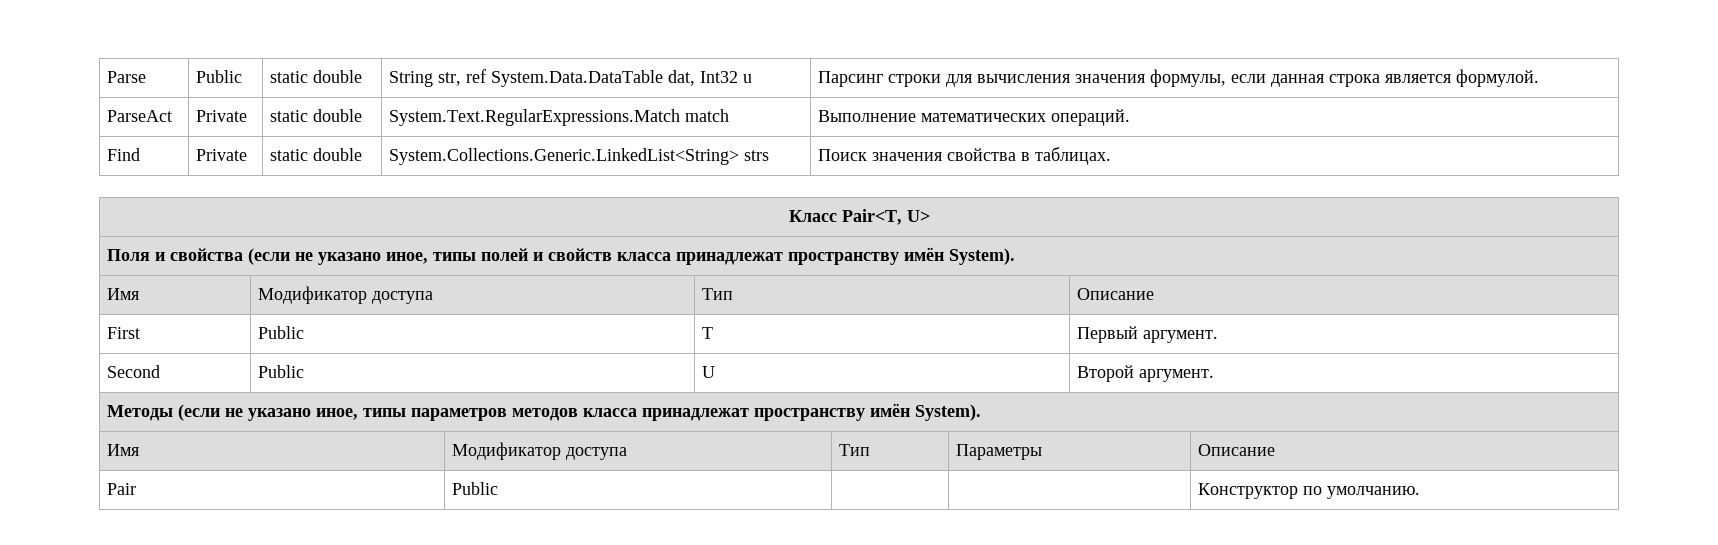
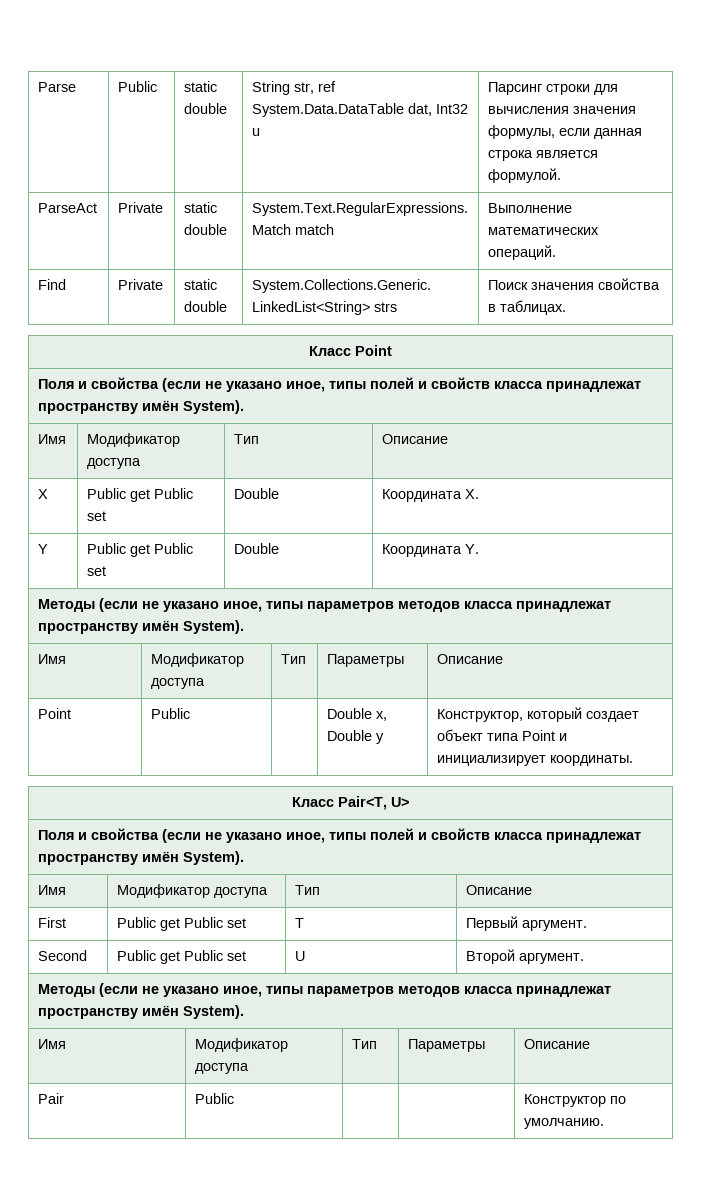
(1112, 156) none -> [309,345,392,356] [38,377,642,392] [38,400,245,414] [38,434,67,444] [87,433,181,447] [87,458,142,469] [234,434,260,444] [382,434,449,444] [38,489,49,499] [87,488,194,502] [87,511,107,521] [234,488,280,499] [382,489,480,502] [38,544,49,554] [87,543,194,557] [87,566,107,576] [234,543,280,554] [382,544,480,557] [38,598,612,612] [38,620,245,634] [38,654,67,664] [151,653,245,667] [151,678,206,689] [281,654,307,664] [327,654,405,667] [437,654,504,664] [38,708,72,719] [151,708,191,719] [327,708,388,721] [327,730,385,744] [437,707,640,722] [437,729,568,741] [437,755,634,766] // Класс Point // Поля и свойства (если не указано иное, типы полей и свойств класса принадлежат пространству имён System). // Имя | Модификатор доступа | Тип | Описание // X | Public get Public set | Double | Координата X. // Y | Public get Public set | Double | Координата Y. // Методы (если не указано иное, типы параметров методов класса принадлежат пространству имён System). // Имя | Модификатор доступа | Тип | Параметры | Описание // Point | Public | | Double x, Double y | Конструктор, который создает объект типа Point и инициализирует координаты.
(305, 332) none -> [160,917,247,931] get Public set
(305, 371) none -> [160,950,247,964] get Public set

